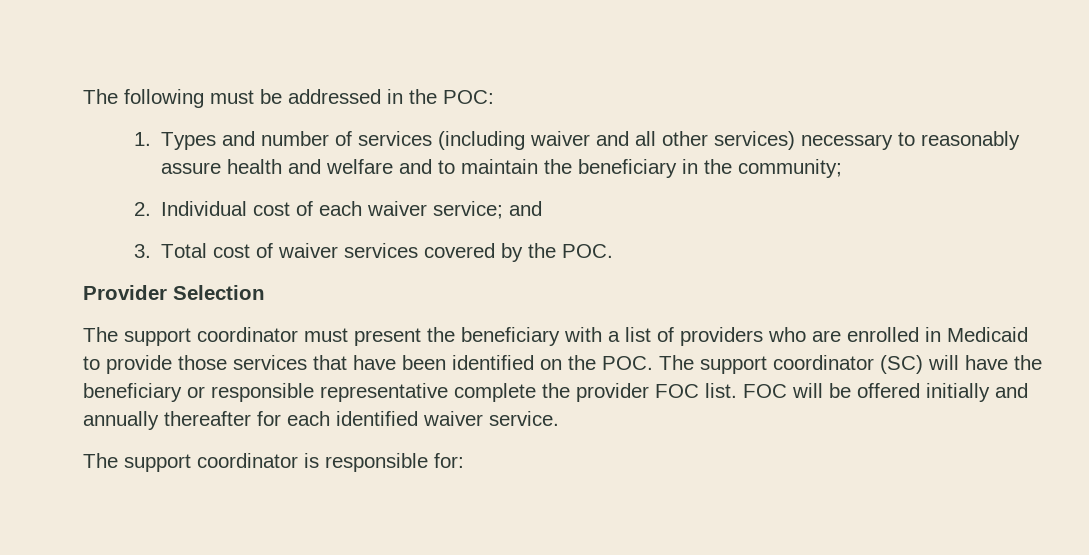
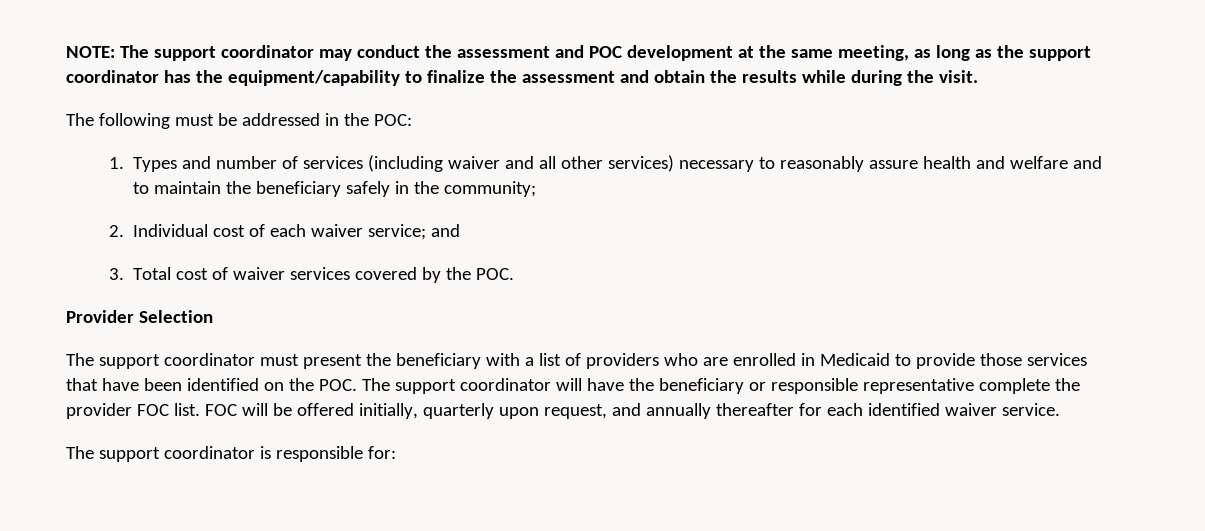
(83, 96) none -> [66,45,1091,61] [66,70,978,86] NOTE: The support coordinator may conduct the assessment and POC development at the same meeting, as long as the support coordinator has the equipment/capability to finalize the assessment and obtain the results while during the visit. //
(677, 168) none -> [346,181,391,197] safely
[880,355,923,374] (SC) -> (551, 384) none
[926,383,990,402] initially -> [358,403,607,419] initially, quarterly upon request,

